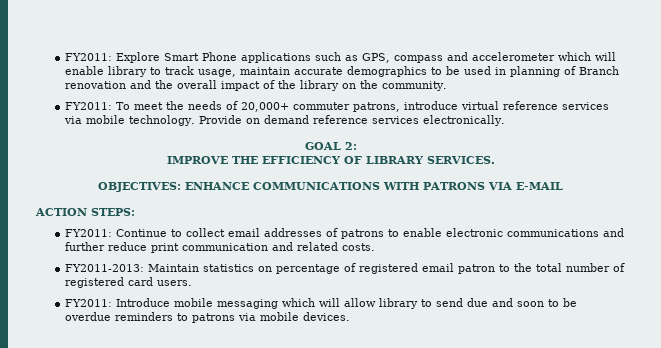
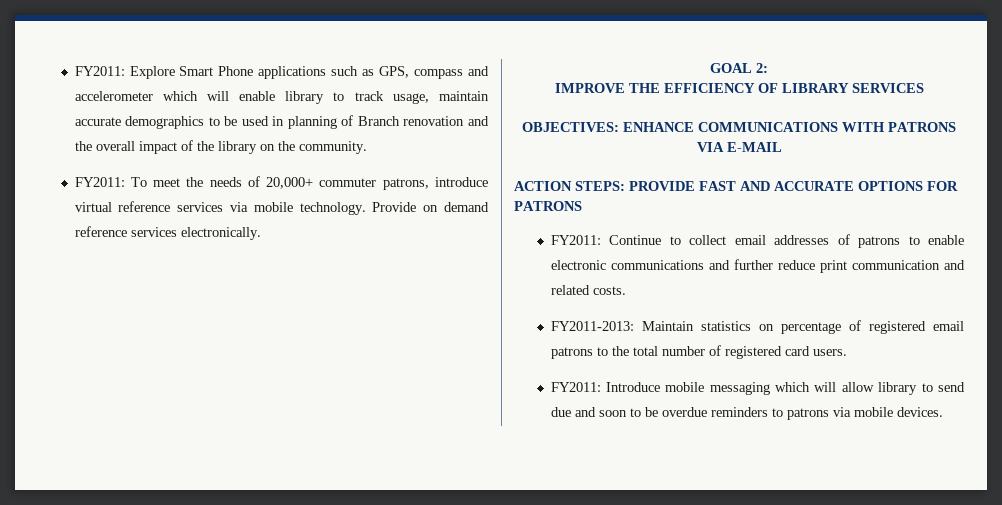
[426,156,495,164] SERVICES. -> [851,83,924,93] SERVICES
(135, 212) none -> [629,181,958,191] [514,201,582,211] PROVIDE FAST AND ACCURATE OPTIONS FOR PATRONS
[457,264,495,274] patron -> [550,347,593,359] patrons

